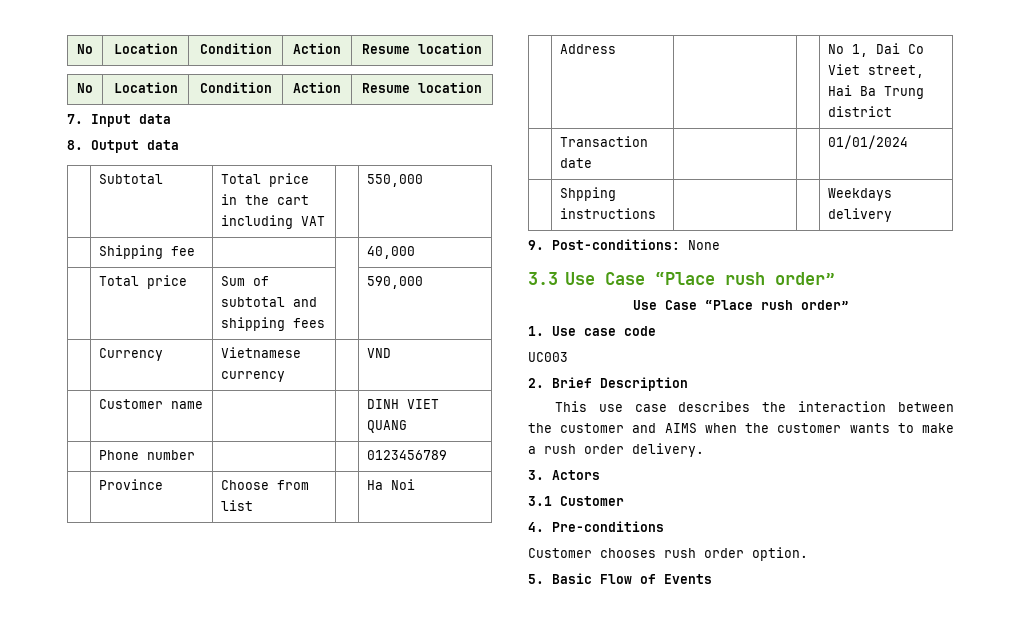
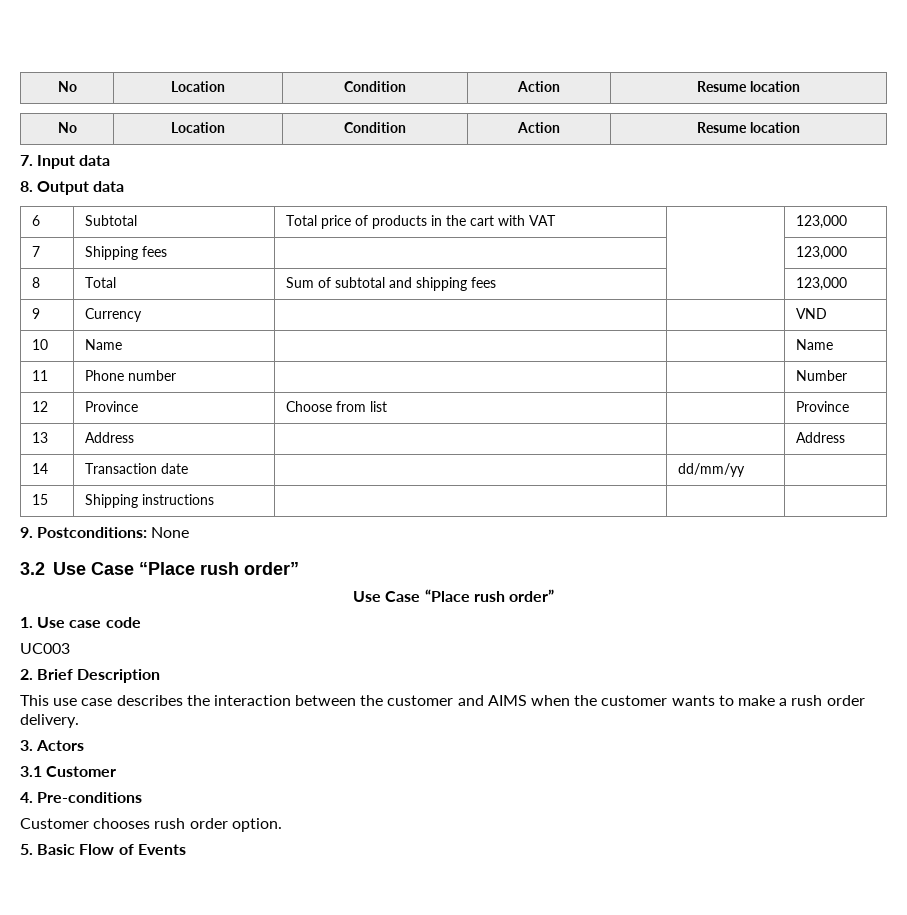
(179, 145) none -> [31,215,40,226] 6
(309, 180) none -> [354,215,427,229] of products
[220,215,293,229] including -> [497,215,525,226] with
[366,174,423,187] [98,245,195,259] [366,246,415,259] [98,275,187,289] 550,000 // | Shipping fee | | | 40,000 // | Total price -> [795,215,847,229] [31,246,40,257] [84,246,167,260] [795,246,847,260] [31,277,40,288] [84,277,116,288] 123,000 // 7 | Shipping fees | | | 123,000 // 8 | Total
[366,276,423,289] 590,000 // -> [795,277,847,291] [31,308,40,319] 123,000 // 9
[220,347,301,358] [220,371,285,382] Vietnamese currency -> (142, 315) none
[98,399,203,409] [366,399,439,409] [366,420,407,433] | Customer name | | | DINH VIET QUANG // -> [31,339,48,350] [84,339,122,350] [795,339,833,350] [31,370,48,381] 10 | Name | | | Name // 11
[366,450,447,460] 0123456789 // -> [795,370,847,381] [31,401,48,412] Number // 12
[366,479,415,490] Ha Noi // -> [795,401,849,412] [31,432,48,443] Province // 13
[827,43,924,57] [827,64,924,78] [827,85,924,99] [827,106,892,117] No 1, Dai Co Viet street, Hai Ba Trung district // -> [795,432,845,443] [31,463,48,474] Address // 14
[827,135,908,149] [559,187,616,201] | 01/01/2024 // | Shpping -> [677,463,745,477] [31,494,48,505] [84,494,138,508] dd/mm/yy | // 15 | Shipping
[827,188,892,201] [827,208,892,222] Weekdays delivery -> (214, 499) none
[552,239,680,250] Post-conditions: -> [37,527,148,538] Postconditions:
[528,272,558,285] 3.3 -> [20,562,45,575] 3.2

